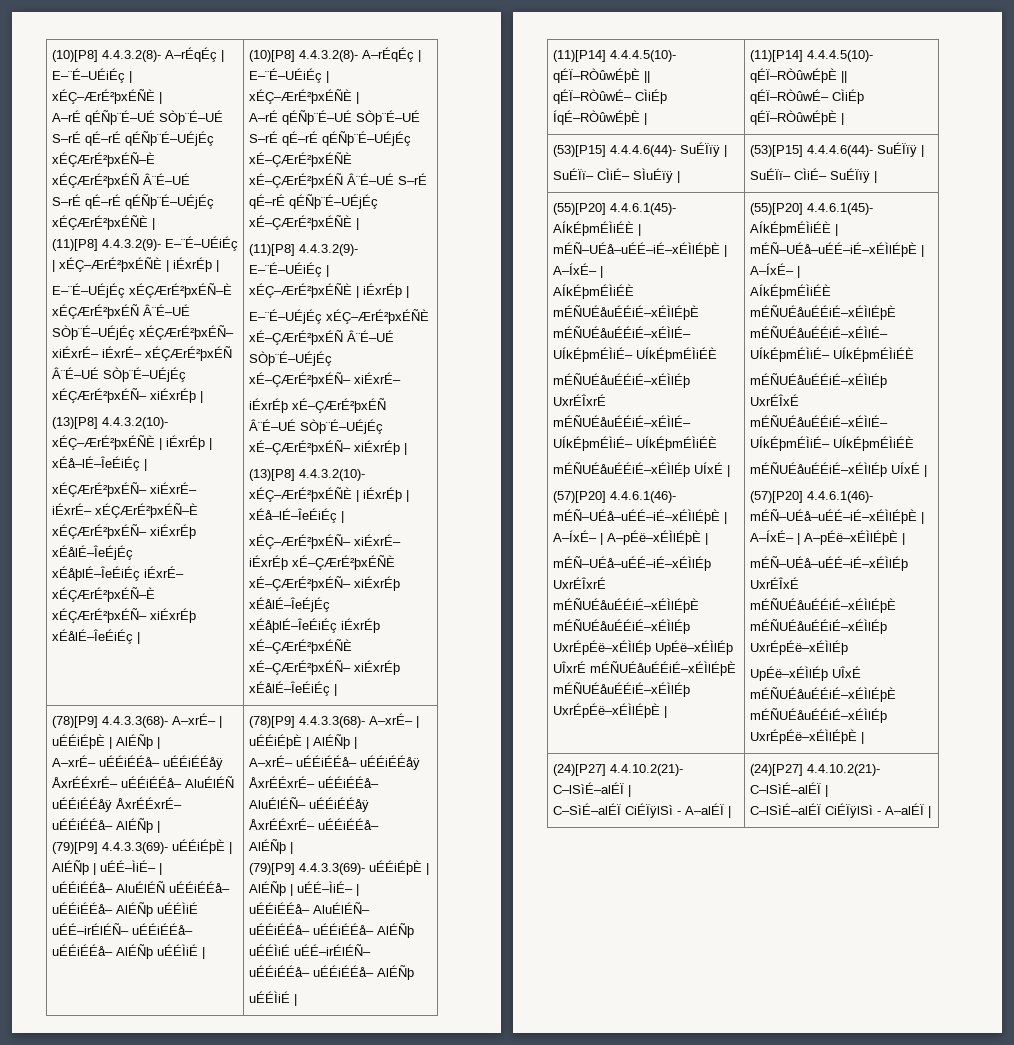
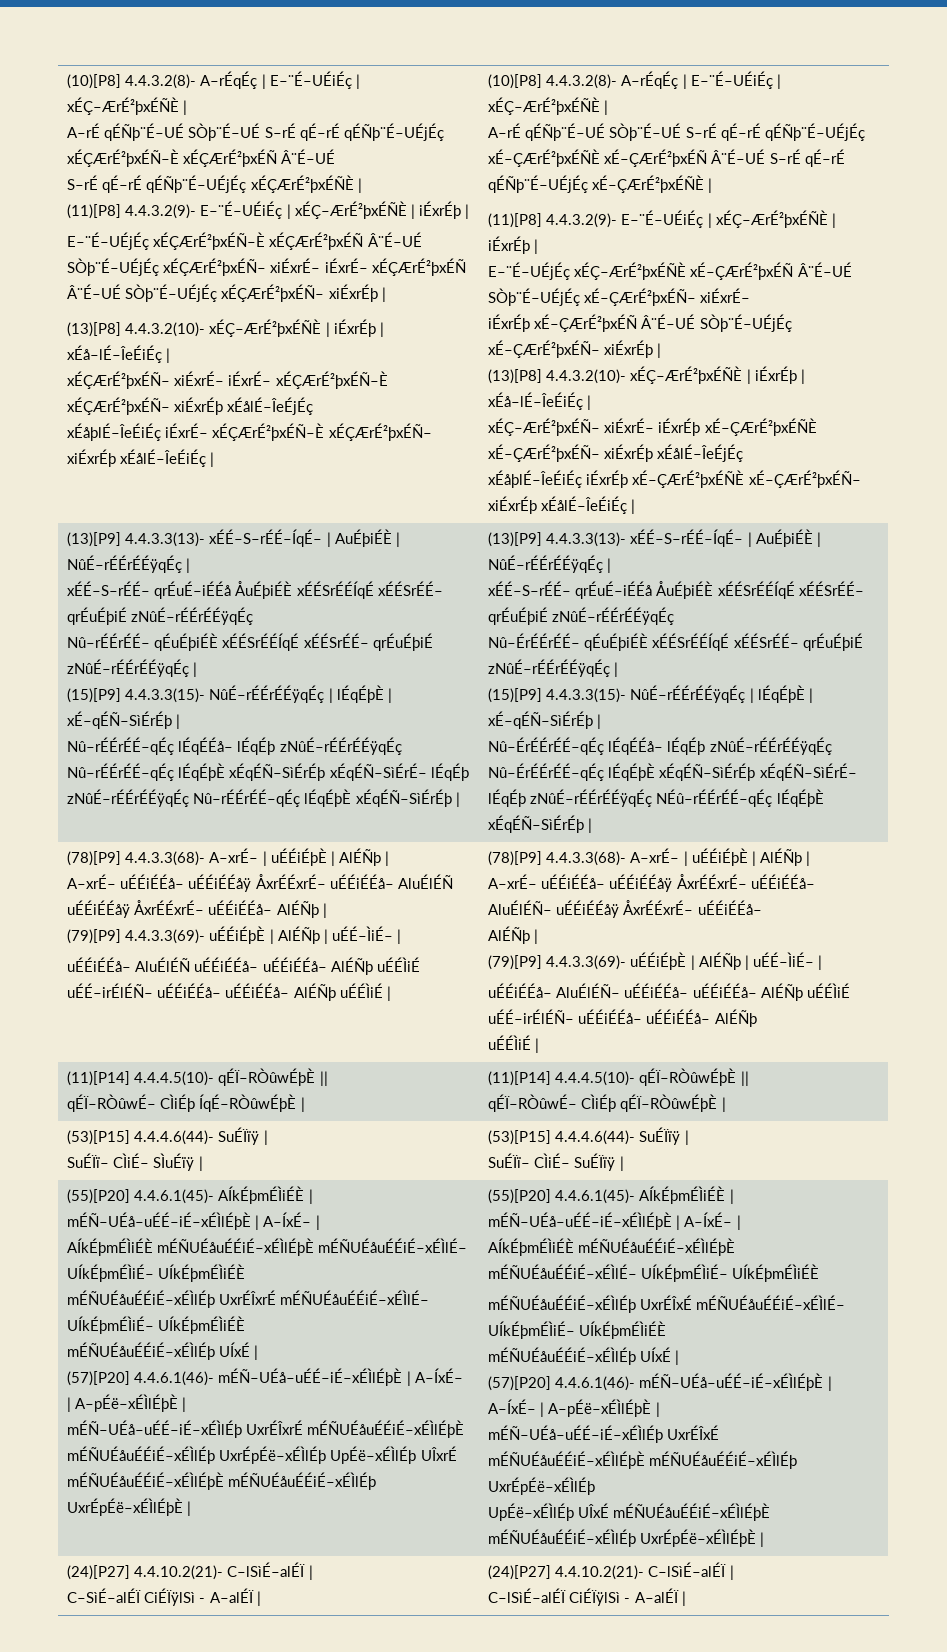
(337, 690) none -> [67,529,400,547] [67,555,191,573] [67,581,443,599] [67,607,254,625] [67,633,433,651] [67,659,198,677] [67,685,392,703] [67,711,181,729] [67,737,402,755] [67,763,469,781] [67,789,460,807] [488,529,821,547] [488,555,612,573] [488,581,864,599] [488,607,675,625] [488,633,863,651] [488,659,619,677] [488,685,813,703] [488,711,602,729] [488,737,832,755] [488,763,857,781] [488,789,824,807] [488,815,593,833] // (13)[P9] 4.4.3.3(13)- xÉÉ–S–rÉÉ–ÍqÉ– | AuÉþiÉÈ | NûÉ–rÉÉrÉÉÿqÉç | // xÉÉ–S–rÉÉ– qrÉuÉ–iÉÉå ÅuÉþiÉÈ xÉÉSrÉÉÍqÉ xÉÉSrÉÉ– qrÉuÉþiÉ zNûÉ–rÉÉrÉÉÿqÉç // Nû–rÉÉrÉÉ– qÉuÉþiÉÈ xÉÉSrÉÉÍqÉ xÉÉSrÉÉ– qrÉuÉþiÉ zNûÉ–rÉÉrÉÉÿqÉç | // (15)[P9] 4.4.3.3(15)- NûÉ–rÉÉrÉÉÿqÉç | lÉqÉþÈ | xÉ–qÉÑ–SìÉrÉþ | // Nû–rÉÉrÉÉ–qÉç lÉqÉÉå– lÉqÉþ zNûÉ–rÉÉrÉÉÿqÉç Nû–rÉÉrÉÉ–qÉç lÉqÉþÈ xÉqÉÑ–SìÉrÉþ xÉqÉÑ–SìÉrÉ– lÉqÉþ zNûÉ–rÉÉrÉÉÿqÉç Nû–rÉÉrÉÉ–qÉç lÉqÉþÈ xÉqÉÑ–SìÉrÉþ | | (13)[P9] 4.4.3.3(13)- xÉÉ–S–rÉÉ–ÍqÉ– | AuÉþiÉÈ | NûÉ–rÉÉrÉÉÿqÉç | // xÉÉ–S–rÉÉ– qrÉuÉ–iÉÉå ÅuÉþiÉÈ xÉÉSrÉÉÍqÉ xÉÉSrÉÉ– qrÉuÉþiÉ zNûÉ–rÉÉrÉÉÿqÉç // Nû–ÉrÉÉrÉÉ– qÉuÉþiÉÈ xÉÉSrÉÉÍqÉ xÉÉSrÉÉ– qrÉuÉþiÉ zNûÉ–rÉÉrÉÉÿqÉç | // (15)[P9] 4.4.3.3(15)- NûÉ–rÉÉrÉÉÿqÉç | lÉqÉþÈ | xÉ–qÉÑ–SìÉrÉþ | // Nû–ÉrÉÉrÉÉ–qÉç lÉqÉÉå– lÉqÉþ zNûÉ–rÉÉrÉÉÿqÉç Nû–ÉrÉÉrÉÉ–qÉç lÉqÉþÈ xÉqÉÑ–SìÉrÉþ xÉqÉÑ–SìÉrÉ– lÉqÉþ zNûÉ–rÉÉrÉÉÿqÉç NÉû–rÉÉrÉÉ–qÉç lÉqÉþÈ xÉqÉÑ–SìÉrÉþ |

